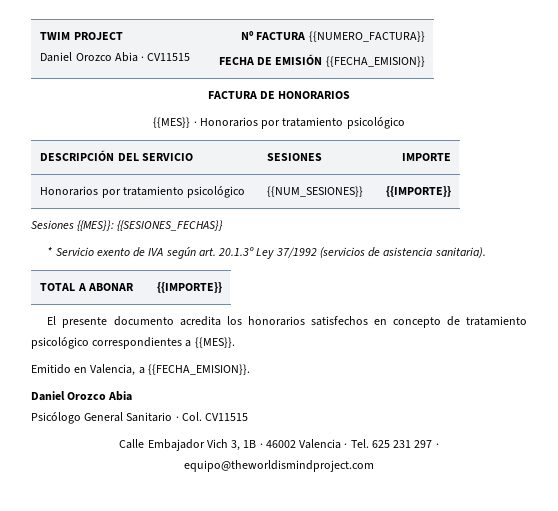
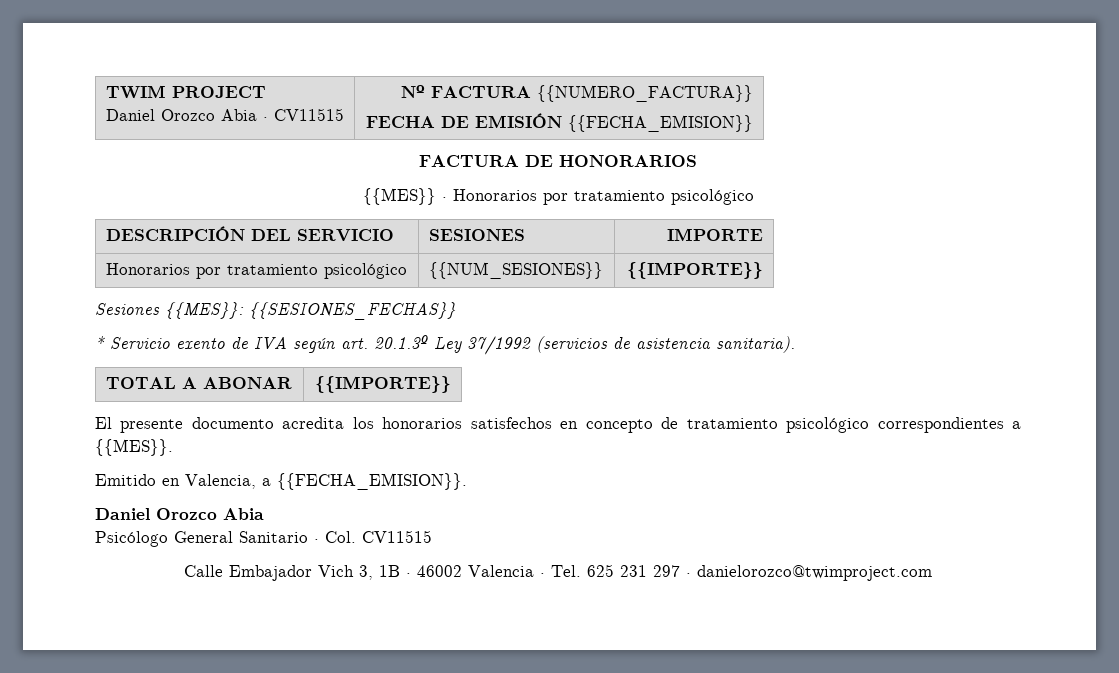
[184,460,374,472] equipo@theworldismindproject.com -> [697,565,932,581] danielorozco@twimproject.com

